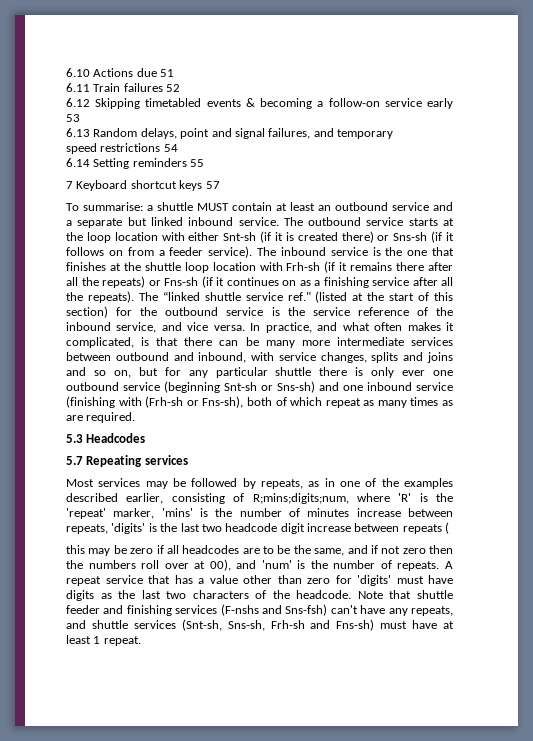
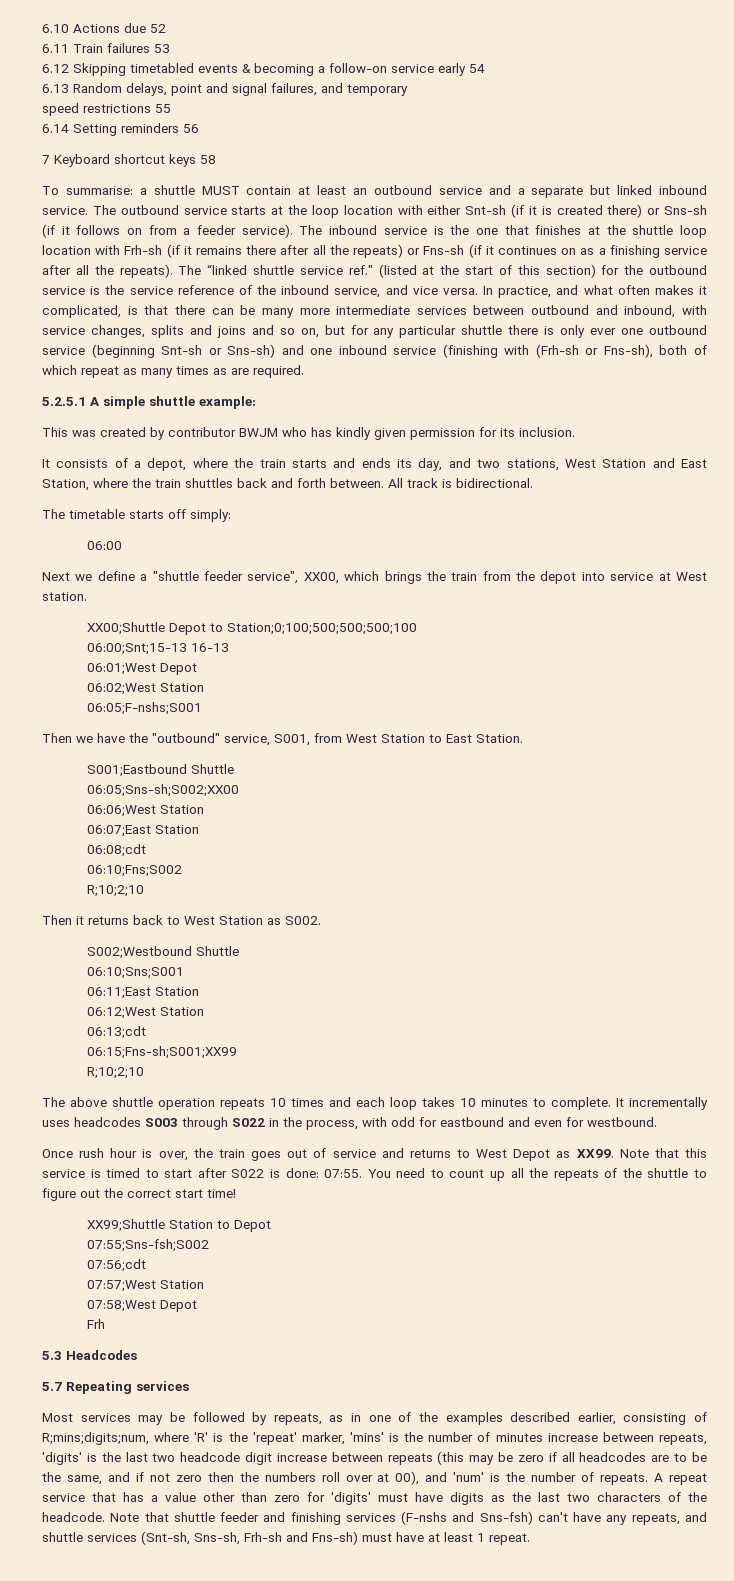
[160,69,175,77] 51 -> [150,24,166,33] 52
[166,84,181,92] 52 -> [154,44,170,53] 53
[66,114,80,122] 53 -> [469,64,485,73] 54
[163,144,178,152] 54 -> [155,104,171,113] 55
[190,159,205,167] 55 -> [183,124,199,133] 56
[205,181,220,189] 57 -> [200,155,216,164] 58
(136, 417) none -> [42,396,256,409] [42,427,575,440] [42,458,707,471] [42,478,533,491] [42,509,231,522] [86,541,122,550] [42,571,708,584] [42,592,87,601] [86,622,417,635] [86,643,229,655] [86,663,197,675] [86,683,204,695] [86,702,202,715] [42,733,523,746] [86,764,234,777] [86,784,239,797] [86,805,204,817] [86,825,199,837] [86,844,146,857] [86,865,182,877] [86,885,144,897] [42,915,321,925] [86,946,239,959] [86,967,184,979] [86,987,199,999] [86,1007,204,1019] [86,1026,146,1039] [86,1046,237,1059] [86,1067,144,1079] [42,1097,708,1110] [42,1117,657,1130] [42,1148,707,1161] [42,1168,707,1181] [42,1188,236,1201] [86,1219,271,1232] [86,1239,209,1252] [86,1259,146,1272] [86,1280,204,1292] [86,1300,197,1312] [86,1319,105,1329] // 5.2.5.1 A simple shuttle example: // This was created by contributor BWJM who has kindly given permission for its inclusion. // It consists of a depot, where the train starts and ends its day, and two stations, West Station and East Station, where the train shuttles back and forth between. All track is bidirectional. // The timetable starts off simply: // 06:00 // Next we define a "shuttle feeder service", XX00, which brings the train from the depot into service at West station. // XX00;Shuttle Depot to Station;0;100;500;500;500;100 // 06:00;Snt;15-13 16-13 // 06:01;West Depot // 06:02;West Station // 06:05;F-nshs;S001 // Then we have the "outbound" service, S001, from West Station to East Station. // S001;Eastbound Shuttle // 06:05;Sns-sh;S002;XX00 // 06:06;West Station // 06:07;East Station // 06:08;cdt // 06:10;Fns;S002 // R;10;2;10 // Then it returns back to West Station as S002. // S002;Westbound Shuttle // 06:10;Sns;S001 // 06:11;East Station // 06:12;West Station // 06:13;cdt // 06:15;Fns-sh;S001;XX99 // R;10;2;10 // The above shuttle operation repeats 10 times and each loop takes 10 minutes to complete. It incrementally uses headcodes S003 through S022 in the process, with odd for eastbound and even for westbound. // Once rush hour is over, the train goes out of service and returns to West Depot as XX99. Note that this service is timed to start after S022 is done: 07:55. You need to count up all the repeats of the shuttle to figure out the correct start time! // XX99;Shuttle Station to Depot // 07:55;Sns-fsh;S002 // 07:56;cdt // 07:57;West Station // 07:58;West Depot // Frh
[445,522,450,534] [66,545,85,554] ( // this -> [437,1451,465,1465] (this

